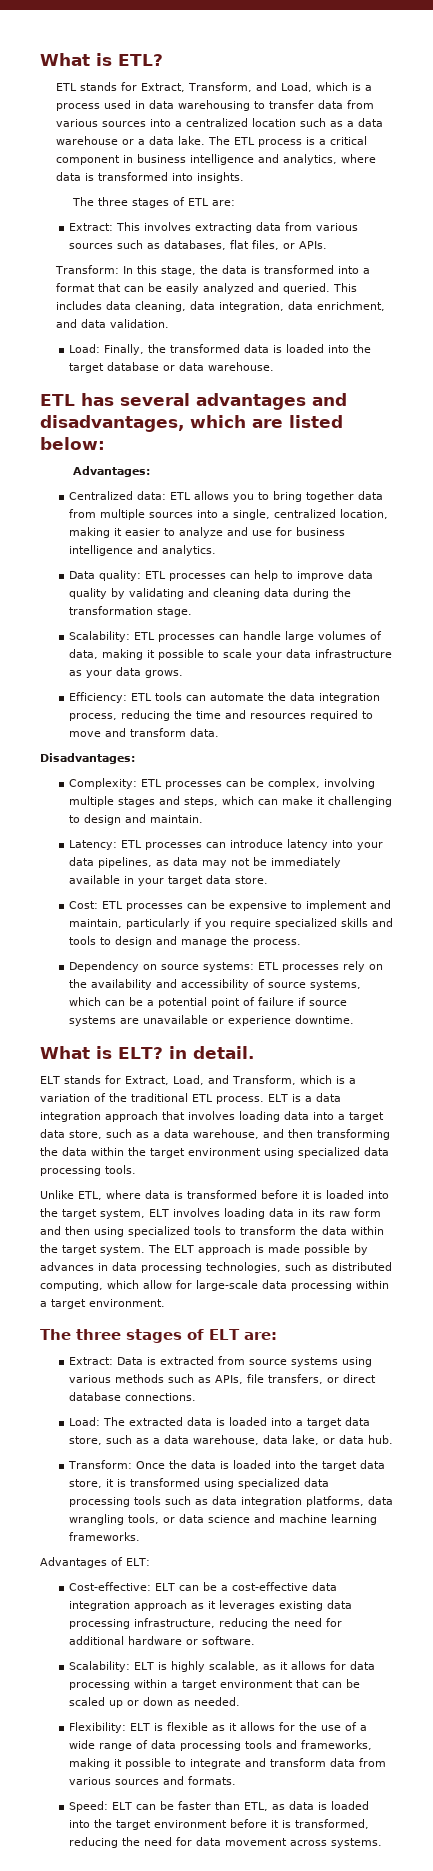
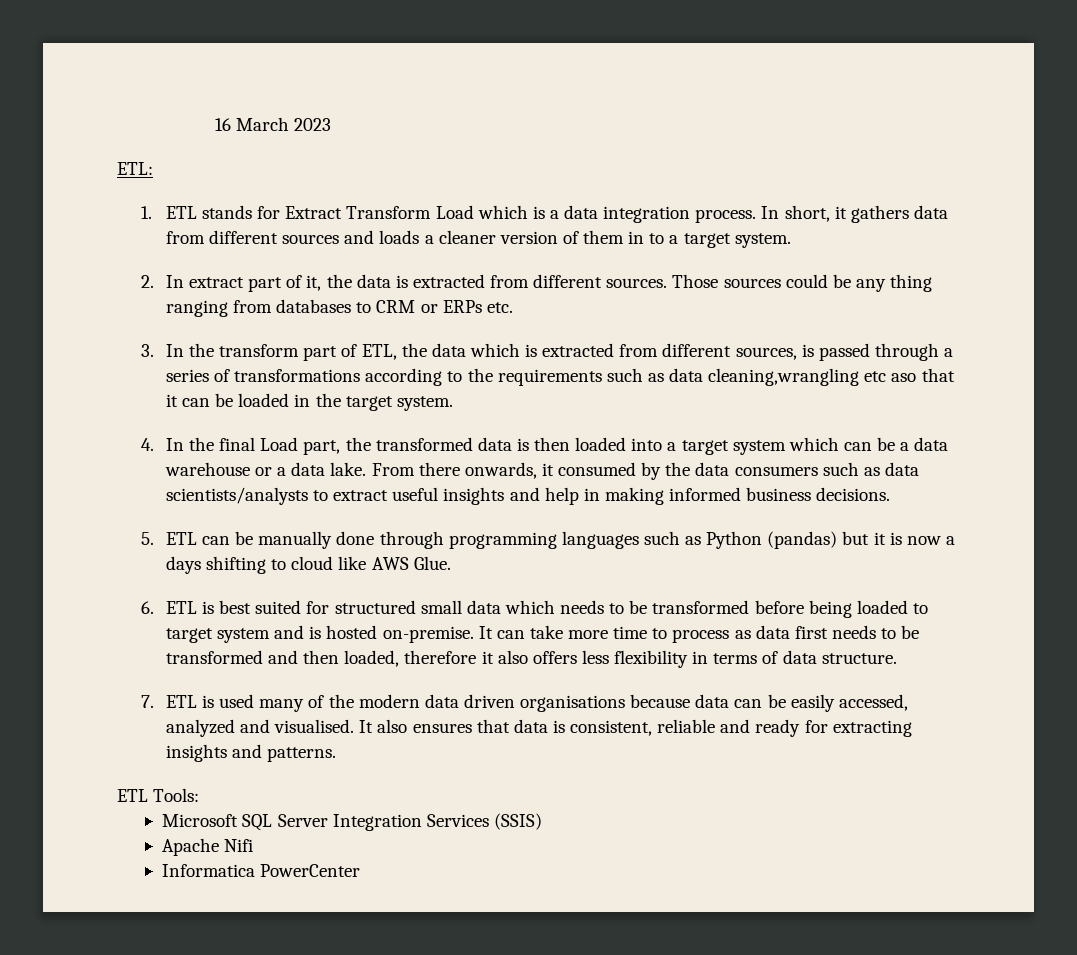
[40,53,163,66] [56,82,373,92] [56,100,375,111] [56,118,344,127] What is ETL? // ETL stands for Extract, Transform, and Load, which is a process used in data warehousing to transfer data from various sources into a centralized location such as -> [214,117,331,131] [117,162,153,175] [141,205,948,223] [165,230,791,248] [141,274,933,292] [165,299,513,317] [141,343,954,361] [165,368,955,386] [165,393,453,411] [141,437,896,455] 16 March 2023 // ETL: // 1. ETL stands for Extract Transform Load which is a data integration process. In short, it gathers data from different sources and loads a cleaner version of them in to a target system. // 2. In extract part of it, the data is extracted from different sources. Those sources could be any thing ranging from databases to CRM or ERPs etc. // 3. In the transform part of ETL, the data which is extracted from different sources, is passed through a series of transformations according to the requirements such as data cleaning,wrangling etc aso that it can be loaded in the target system. // 4. In the final Load part, the transformed data is then loaded into a target system which can be
[208,136,368,147] [56,154,377,165] [56,172,245,183] [71,197,235,208] [68,222,358,233] [68,240,327,250] [55,265,371,276] [56,283,122,292] The ETL process is a critical component in business intelligence and analytics, where data is transformed into insights. // The three stages of ETL are: // Extract: This involves extracting data from various sources such as databases, flat files, or APIs. // Transform: In this stage, the data is transformed into a format that -> [371,462,919,480] [165,487,891,505] [141,531,955,549] [165,556,451,574] [141,600,928,618] [165,625,920,643] [165,650,897,668] [141,694,730,712] From there onwards, it consumed by the data consumers such as data scientists/analysts to extract useful insights and help in making informed business decisions. // 5. ETL can be manually done through programming languages such as Python (pandas) but it is now a days shifting to cloud like AWS Glue. // 6. ETL is best suited for structured small data which needs to be transformed before being loaded to target system and is hosted on-premise. It can take more time to process as data first needs to be transformed and then loaded, therefore it also offers less flexibility in terms of data structure. // 7. ETL is used many of the modern data driven organisations because data
(200, 288) none -> [838,694,908,711] accessed,
[283,283,358,294] [56,301,386,312] [56,319,170,328] [68,344,371,355] [68,362,274,373] [40,393,347,410] [40,415,343,432] [40,437,105,450] [72,466,150,477] [68,491,383,502] [68,509,388,520] [68,527,345,538] [68,545,216,556] [68,570,373,581] [68,588,351,599] [68,606,192,617] [68,631,382,642] [68,649,392,660] [68,667,183,678] [68,692,380,703] [68,710,373,721] [68,728,219,737] [40,753,135,764] [68,778,375,789] [68,796,392,807] [68,814,203,825] [68,839,383,850] [68,857,341,868] [68,875,268,886] [68,900,391,911] [68,918,393,929] [68,936,301,947] [68,961,383,972] [68,979,361,990] [68,997,347,1008] [68,1015,354,1026] [40,1046,254,1059] [40,1075,356,1085] [40,1093,341,1104] [40,1111,384,1122] [40,1129,390,1140] [40,1147,389,1158] [40,1165,136,1176] [40,1190,389,1200] [40,1208,381,1219] [40,1226,384,1237] [40,1244,368,1255] [40,1262,392,1273] [40,1280,389,1291] [40,1299,165,1309] [40,1329,277,1343] [68,1356,372,1367] [68,1374,376,1384] [68,1392,196,1401] [68,1417,370,1428] [68,1435,393,1445] [67,1460,385,1471] [68,1478,329,1489] [68,1496,393,1507] [68,1514,377,1525] [68,1532,140,1541] [40,1557,150,1568] [68,1582,337,1591] [68,1600,352,1611] [68,1618,342,1629] [68,1636,255,1645] [68,1661,375,1672] [68,1679,360,1690] [68,1697,240,1708] [68,1722,367,1733] [68,1740,372,1751] [68,1758,386,1769] [68,1776,236,1785] [68,1801,369,1812] [68,1819,369,1830] [68,1837,382,1848] queried. This includes data cleaning, data integration, data enrichment, and data validation. // Load: Finally, the transformed data is loaded into the target database or data warehouse. // ETL has several advantages and disadvantages, which are listed below: // Advantages: // Centralized data: ETL allows you to bring together data from multiple sources into a single, centralized location, making it easier to analyze and use for business intelligence and analytics. // Data quality: ETL processes can help to improve data quality by validating and cleaning data during the transformation stage. // Scalability: ETL processes can handle large volumes of data, making it possible to scale your data infrastructure as your data grows. // Efficiency: ETL tools can automate the data integration process, reducing the time and resources required to move and transform data. // Disadvantages: // Complexity: ETL processes can be complex, involving multiple stages and steps, which can make it challenging to design and maintain. // Latency: ETL processes can introduce latency into your data pipelines, as data may not be immediately available in your target data store. // Cost: ETL processes can be expensive to implement and maintain, particularly if you require specialized skills and tools to design and manage the process. // Dependency on source systems: ETL processes rely on the availability and accessibility of source systems, which can be a potential point of failure if source systems are unavailable or experience downtime. // What is ELT? in detail. // ELT stands for Extract, Load, and Transform, which is a variation of the traditional ETL process. ELT is a data integration approach that involves loading data into a target data store, such as a data warehouse, and then transforming the data within the target environment using specialized data processing tools. // Unlike ETL, where data is transformed before it is loaded into the target system, ELT involves loading data in its raw form and then using specialized tools to transform the data within the target system. The ELT approach is made possible by advances in data processing technologies, such as distributed computing, which allow for large-scale data processing within a target environment. // The three stages of ELT are: // Extract: Data is extracted from source systems using various methods such as APIs, file transfers, or direct database connections. // Load: The extracted data is loaded into a target data store, such as a data warehouse, data lake, or data hub. // Transform: Once the data is loaded into the target data store, it is transformed using specialized data processing tools such as data integration platforms, data wrangling tools, or data science and machine learning frameworks. // Advantages of ELT: // Cost-effective: ELT can be a cost-effective data integration approach as it leverages existing data processing infrastructure, reducing the need for additional hardware or software. // Scalability: ELT is highly scalable, as it allows for data processing within a target environment that can be scaled up or down as needed. // Flexibility: ELT is flexible as it allows for the use of a wide range of data processing tools and frameworks, making it possible to integrate and transform data from various sources and formats. // Speed: ELT can be faster than ETL, as data is loaded into the target environment before it is transformed, reducing the need for data movement across systems. -> [274,719,912,737] [165,744,337,762] [117,788,200,802] [162,813,542,831] [162,838,254,856] [162,864,361,877] visualised. It also ensures that data is consistent, reliable and ready for extracting insights and patterns. // ETL Tools: // Microsoft SQL Server Integration Services (SSIS) // Apache Nifi // Informatica PowerCenter

